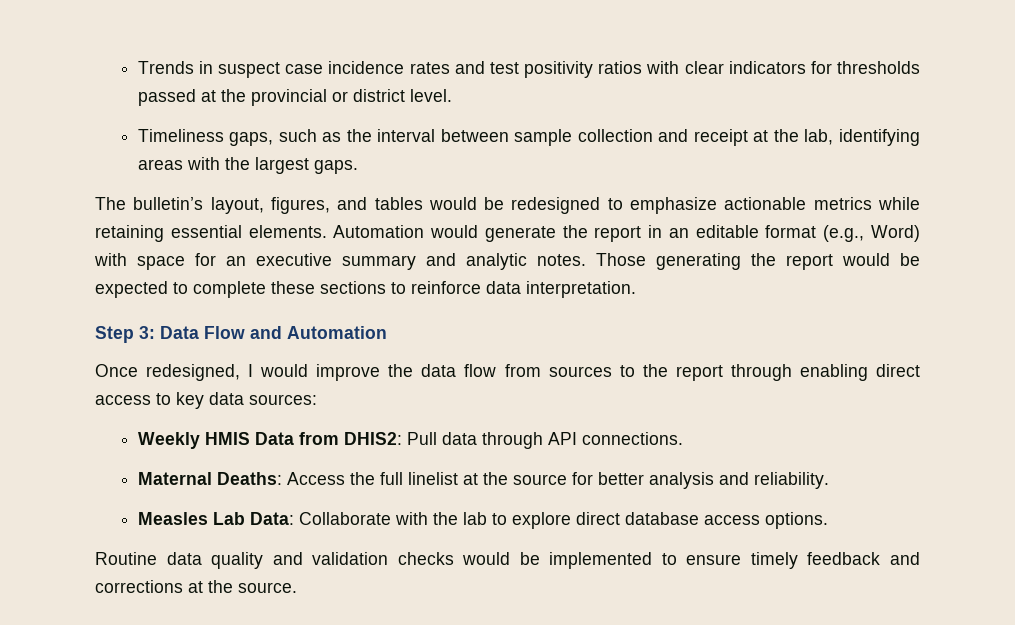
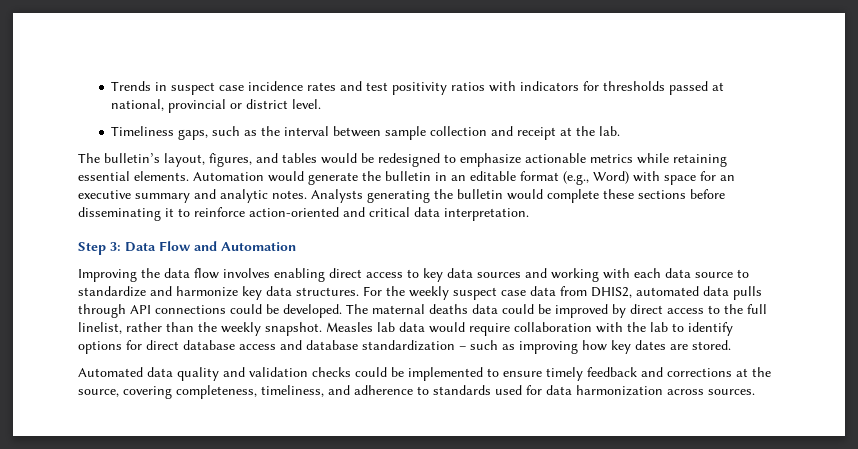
[684,61,724,74] clear -> (517, 86) none
[220,89,246,102] the -> [111,99,165,111] national,
[804,129,920,146] [137,157,358,174] lab, identifying areas with the largest gaps. -> [599,126,621,136] lab.
[594,226,642,242] report -> [385,171,431,181] bulletin
[596,253,646,266] Those -> [311,189,363,203] Analysts
[786,253,920,270] [95,281,481,298] report would be expected to complete these sections to reinforce -> [457,189,725,203] [78,207,410,221] bulletin would complete these sections before disseminating it to reinforce action-oriented and critical
[95,364,792,381] Once redesigned, I would improve the data flow from sources to the report through -> [78,268,270,282] Improving the data flow involves
[249,394,317,405] [137,432,683,449] [137,472,829,489] [137,512,828,529] [95,552,157,565] sources: // Weekly HMIS Data from DHIS2: Pull data through API connections. // Maternal Deaths: Access the full linelist at the source for better analysis and reliability. // Measles Lab Data: Collaborate with the lab to explore direct database access options. // Routine -> [477,268,749,282] [78,286,762,300] [78,304,767,318] [78,322,733,336] [78,340,731,354] [78,367,143,377] sources and working with each data source to standardize and harmonize key data structures. For the weekly suspect case data from DHIS2, automated data pulls through API connections could be developed. The maternal deaths data could be improved by direct access to the full linelist, rather than the weekly snapshot. Measles lab data would require collaboration with the lab to identify options for direct database access and database standardization – such as improving how key dates are stored. // Automated
[462,552,511,565] would -> [355,367,387,377] could
[238,582,297,593] source. -> [78,385,755,399] source, covering completeness, timeliness, and adherence to standards used for data harmonization across sources.

